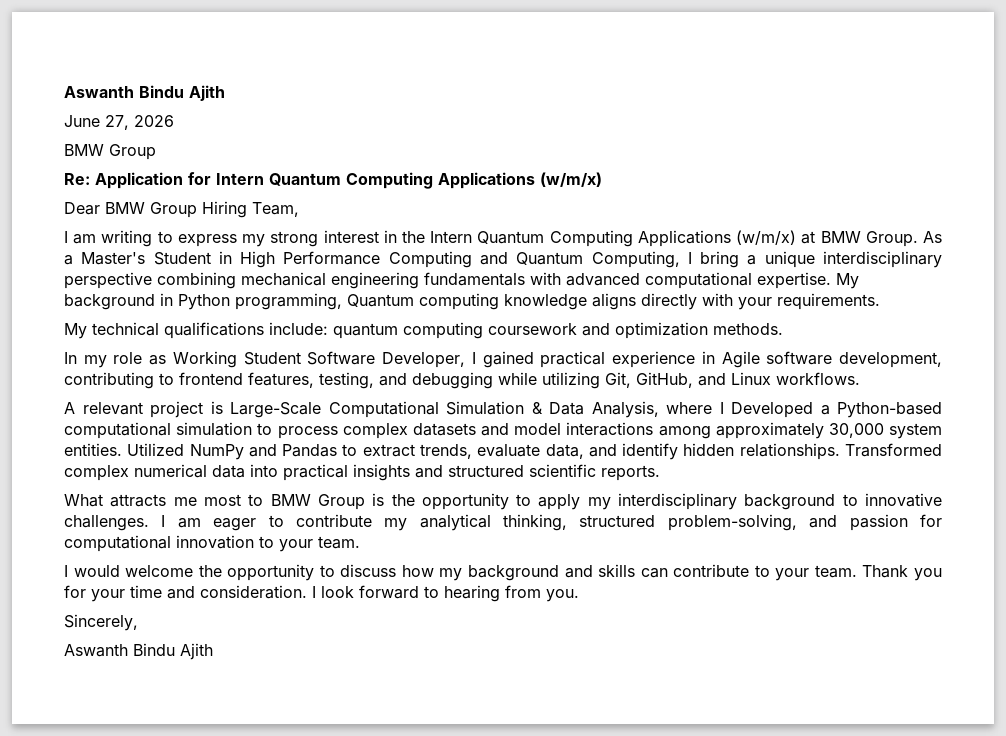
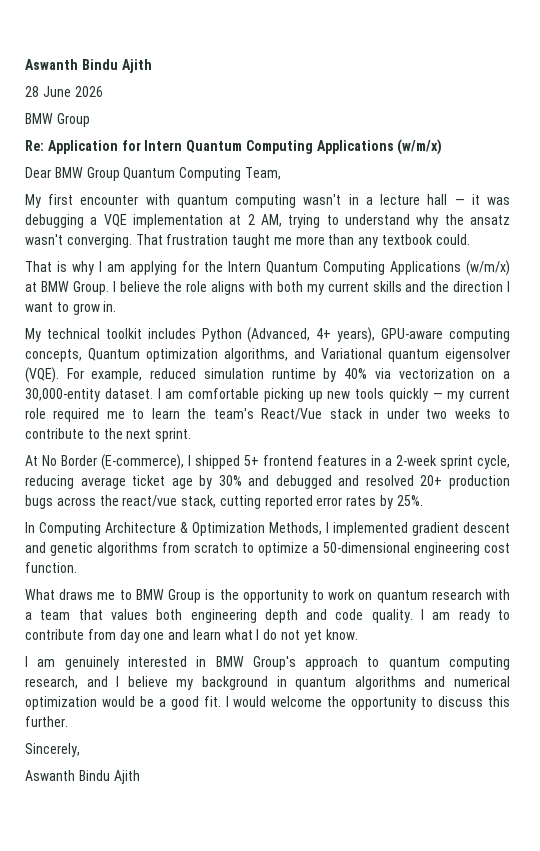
[64,115,129,130] June 27, -> [25,86,71,97] 28 June
[202,201,247,218] Hiring -> [123,167,242,181] Quantum Computing
[64,230,397,247] I am writing to express my strong interest in -> [25,194,510,208] [25,214,510,228] [25,234,470,248] [25,261,199,275] My first encounter with quantum computing wasn't in a lecture hall — it was debugging a VQE implementation at 2 AM, trying to understand why the ansatz wasn't converging. That frustration taught me more than any textbook could. // That is why I am applying for
[922,231,942,243] [64,251,943,268] [64,272,859,289] [64,293,880,310] [64,322,783,339] [64,351,943,368] [64,372,860,389] [64,401,942,418] [64,422,942,439] [64,443,943,460] [64,464,660,481] [64,494,241,507] As a Master's Student in High Performance Computing and Quantum Computing, I bring a unique interdisciplinary perspective combining mechanical engineering fundamentals with advanced computational expertise. My background in Python programming, Quantum computing knowledge aligns directly with your requirements. // My technical qualifications include: quantum computing coursework and optimization methods. // In my role as Working Student Software Developer, I gained practical experience in Agile software development, contributing to frontend features, testing, and debugging while utilizing Git, GitHub, and Linux workflows. // A relevant project is Large-Scale Computational Simulation & Data Analysis, where I Developed a Python-based computational simulation to process complex datasets and model interactions among approximately 30,000 system entities. Utilized NumPy and Pandas to extract trends, evaluate data, and identify hidden relationships. Transformed complex numerical data into practical insights and structured scientific reports. // What attracts me most -> [112,281,510,295] [25,301,117,315] [25,327,511,343] [25,348,510,362] [25,367,511,383] [25,388,510,402] [25,408,510,422] [25,428,192,442] [25,454,510,470] [25,475,510,489] [25,495,423,509] [25,522,510,536] [25,542,510,556] [25,562,77,573] [25,589,116,600] I believe the role aligns with both my current skills and the direction I want to grow in. // My technical toolkit includes Python (Advanced, 4+ years), GPU-aware computing concepts, Quantum optimization algorithms, and Variational quantum eigensolver (VQE). For example, reduced simulation runtime by 40% via vectorization on a 30,000-entity dataset. I am comfortable picking up new tools quickly — my current role required me to learn the team's React/Vue stack in under two weeks to contribute to the next sprint. // At No Border (E-commerce), I shipped 5+ frontend features in a 2-week sprint cycle, reducing average ticket age by 30% and debugged and resolved 20+ production bugs across the react/vue stack, cutting reported error rates by 25%. // In Computing Architecture & Optimization Methods, I implemented gradient descent and genetic algorithms from scratch to optimize a 50-dimensional engineering cost function. // What draws me
[538,493,942,510] [64,514,942,531] [64,535,360,552] apply my interdisciplinary background to innovative challenges. I am eager to contribute my analytical thinking, structured problem-solving, and passion for computational innovation to your team. // -> [328,589,511,603] [25,609,511,623] [25,629,358,643] [25,656,511,670] [25,676,511,690] [25,696,221,710] work on quantum research with a team that values both engineering depth and code quality. I am ready to contribute from day one and learn what I do not yet know. // I am genuinely interested in BMW Group's approach to quantum computing research, and I believe my background in quantum algorithms and numerical optimization would be a good fit.
[401,564,942,581] [64,585,579,602] how my background and skills can contribute to your team. Thank you for your time and consideration. I look forward to hearing from you. -> [488,696,510,707] [25,716,68,727] this further.

